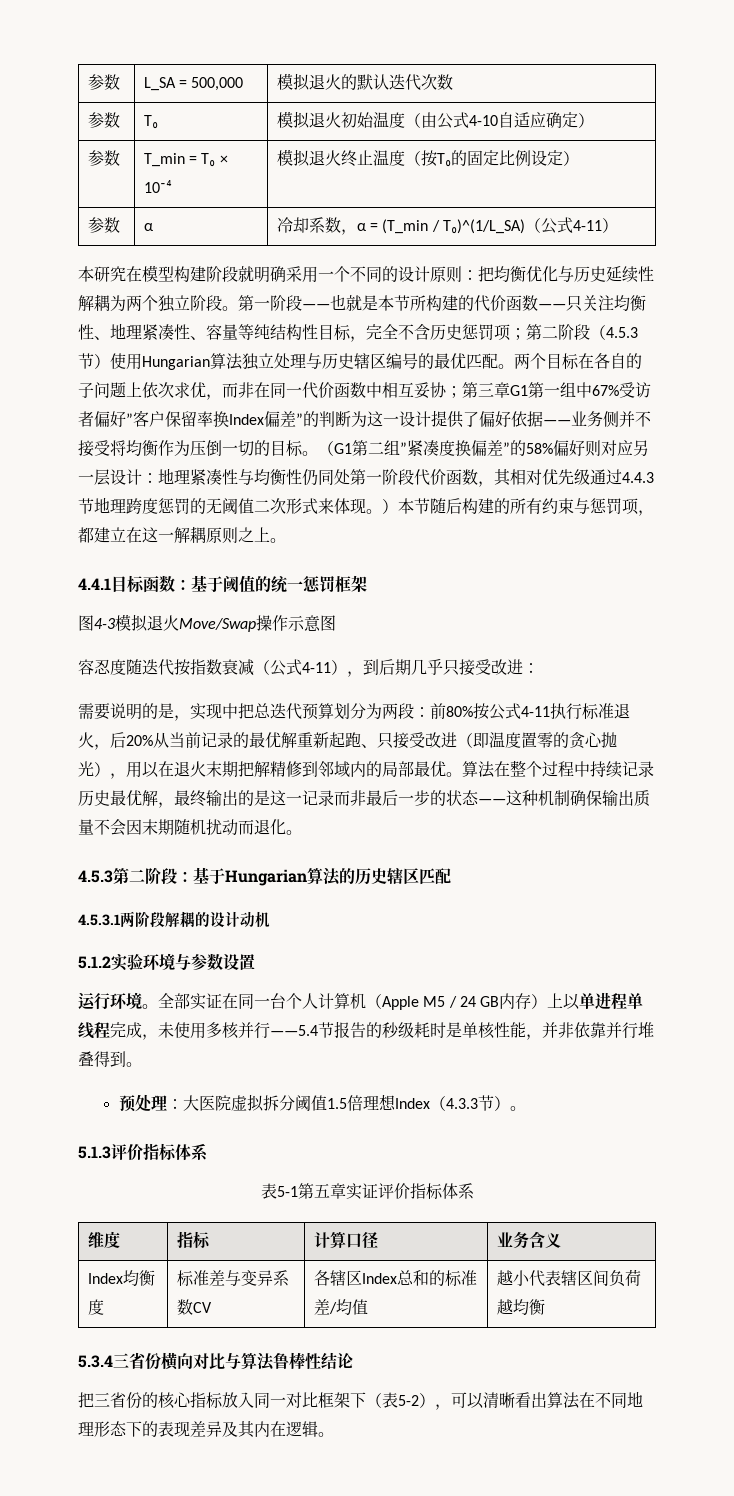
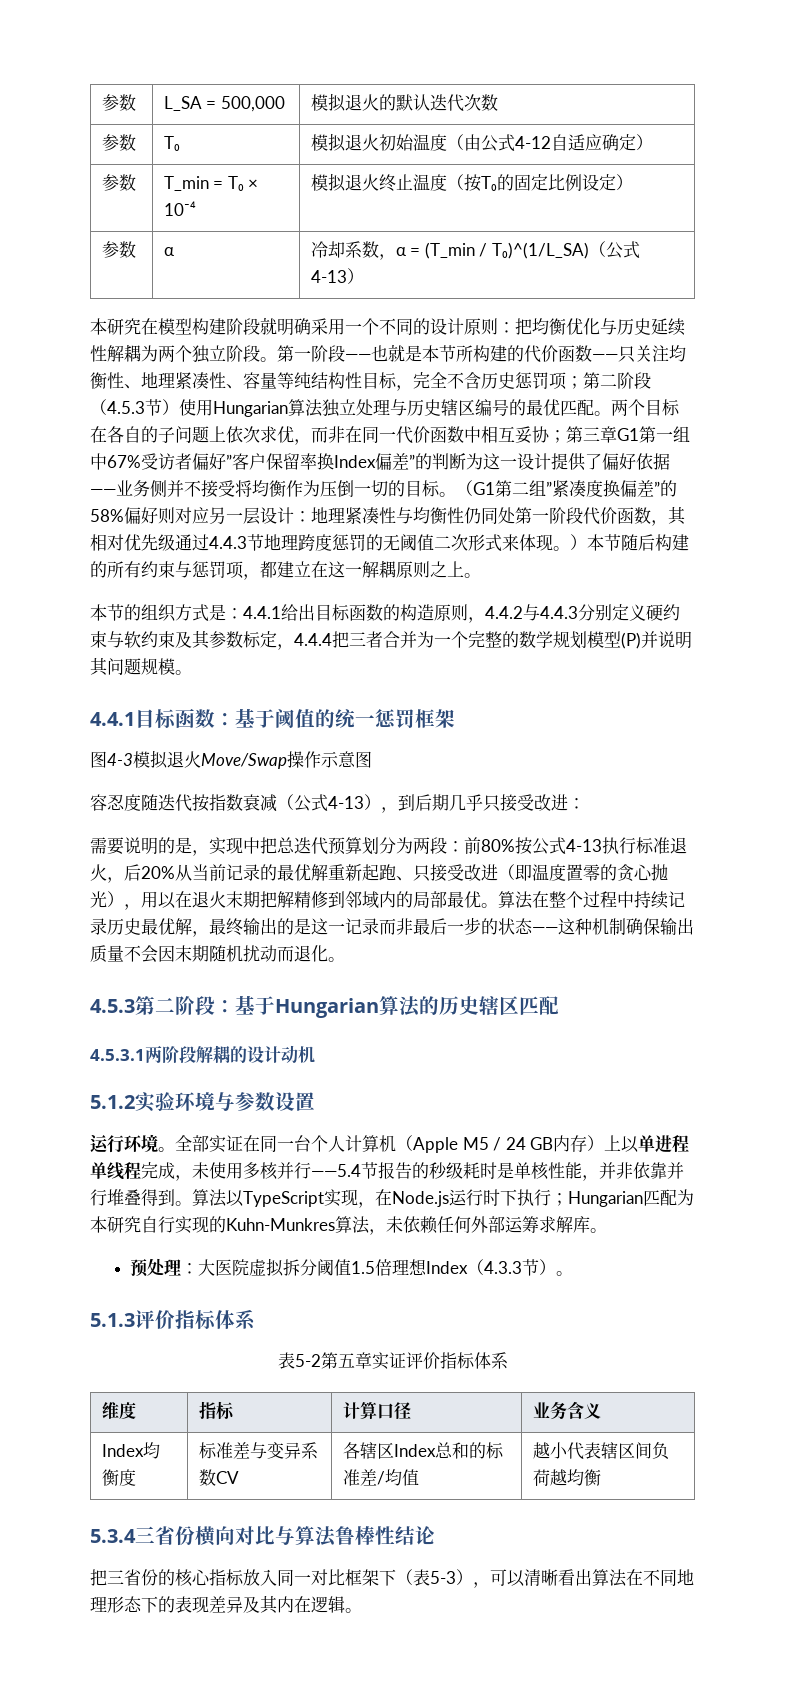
[468,115,498,126] 4-10 -> [514,136,551,149] 4-12
[572,220,602,231] 4-11 -> [310,270,347,283] 4-13
(286, 540) none -> [90,604,680,623] [90,630,692,650] [90,657,192,676] // 本节的组织方式是：4.4.1给出目标函数的构造原则，4.4.2与4.4.3分别定义硬约束与软约束及其参数标定，4.4.4把三者合并为一个完整的数学规划模型(P)并说明其问题规模。
[302,662,331,673] 4-11 -> [328,796,364,809] 4-13
[521,706,550,717] 4-11 -> [566,839,602,852] 4-13
(142, 1064) none -> [192,1189,694,1208] [90,1216,607,1235] 算法以TypeScript实现，在Node.js运行时下执行；Hungarian匹配为本研究自行实现的Kuhn-Munkres算法，未依赖任何外部运筹求解库。
[276,1186,298,1197] 5-1 -> [294,1354,321,1367] 5-2
[398,1395,419,1406] 5-2 -> [430,1571,456,1584] 5-3

